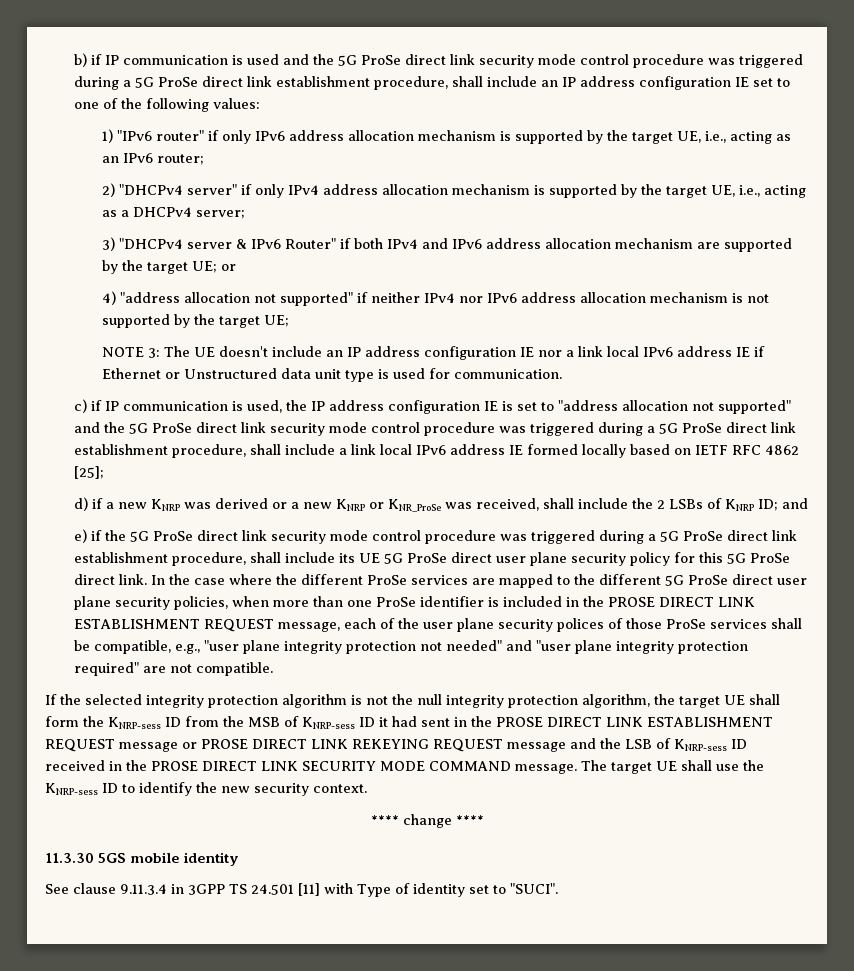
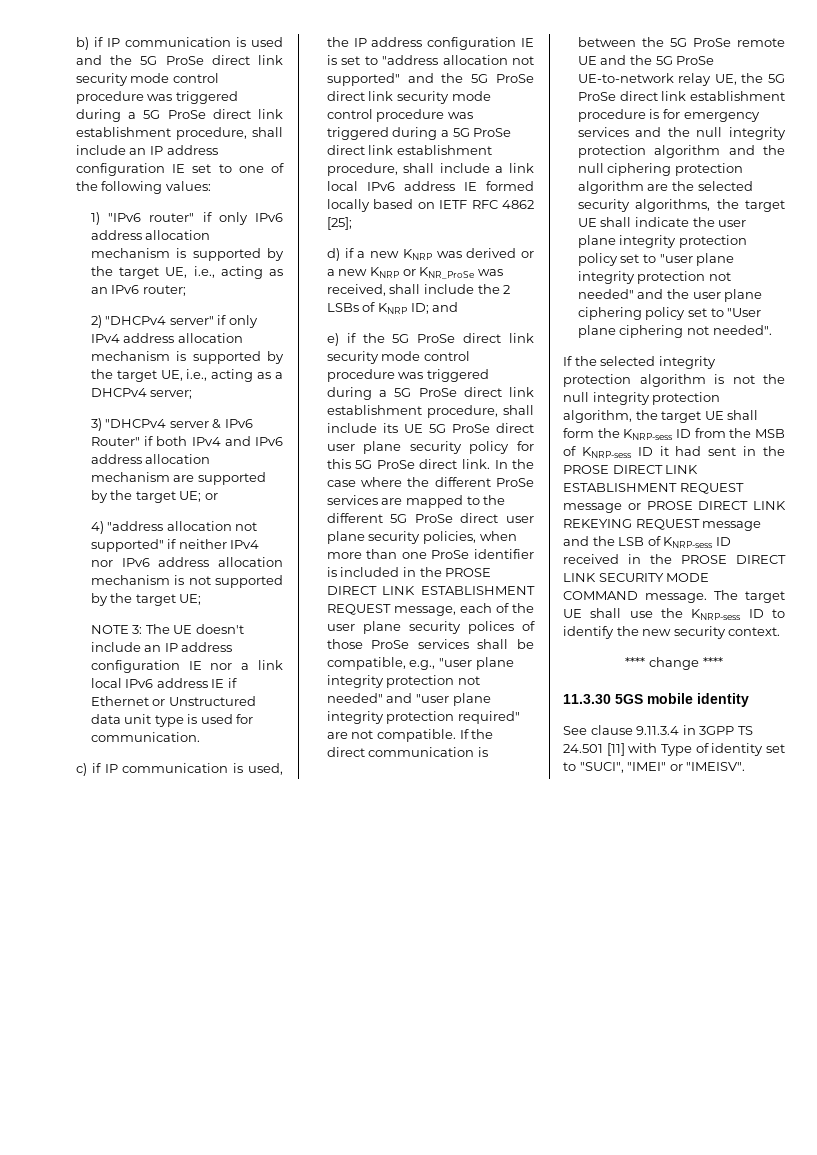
(273, 669) none -> [459,729,494,739] [326,747,488,757] [577,37,785,47] [577,55,715,65] [577,73,785,86] [577,91,785,101] [577,109,760,122] [577,127,786,140] [577,145,785,158] [577,163,743,176] [577,181,753,194] [577,199,785,212] [577,217,747,227] [577,235,747,248] [577,253,735,266] [577,271,731,284] [577,289,763,302] [577,307,762,320] [577,325,772,338] If the direct communication is between the 5G ProSe remote UE and the 5G ProSe UE-to-network relay UE, the 5G ProSe direct link establishment procedure is for emergency services and the null integrity protection algorithm and the null ciphering protection algorithm are the selected security algorithms, the target UE shall indicate the user plane integrity protection policy set to "user plane integrity protection not needed" and the user plane ciphering policy set to "User plane ciphering not needed".
[510,883,558,894] "SUCI". -> [579,762,746,773] "SUCI", "IMEI" or "IMEISV".

